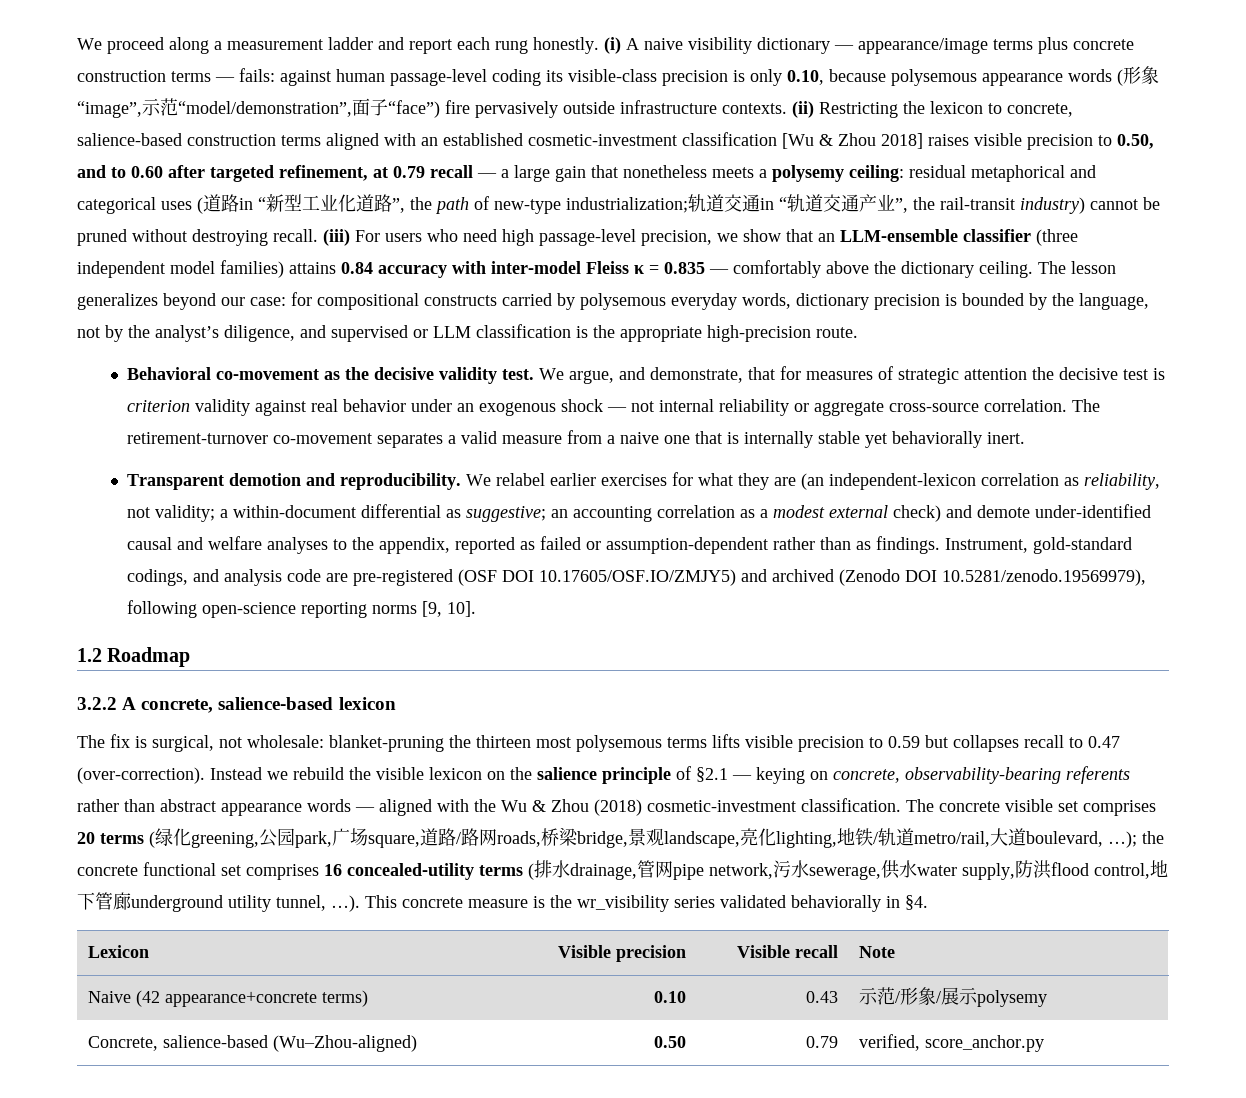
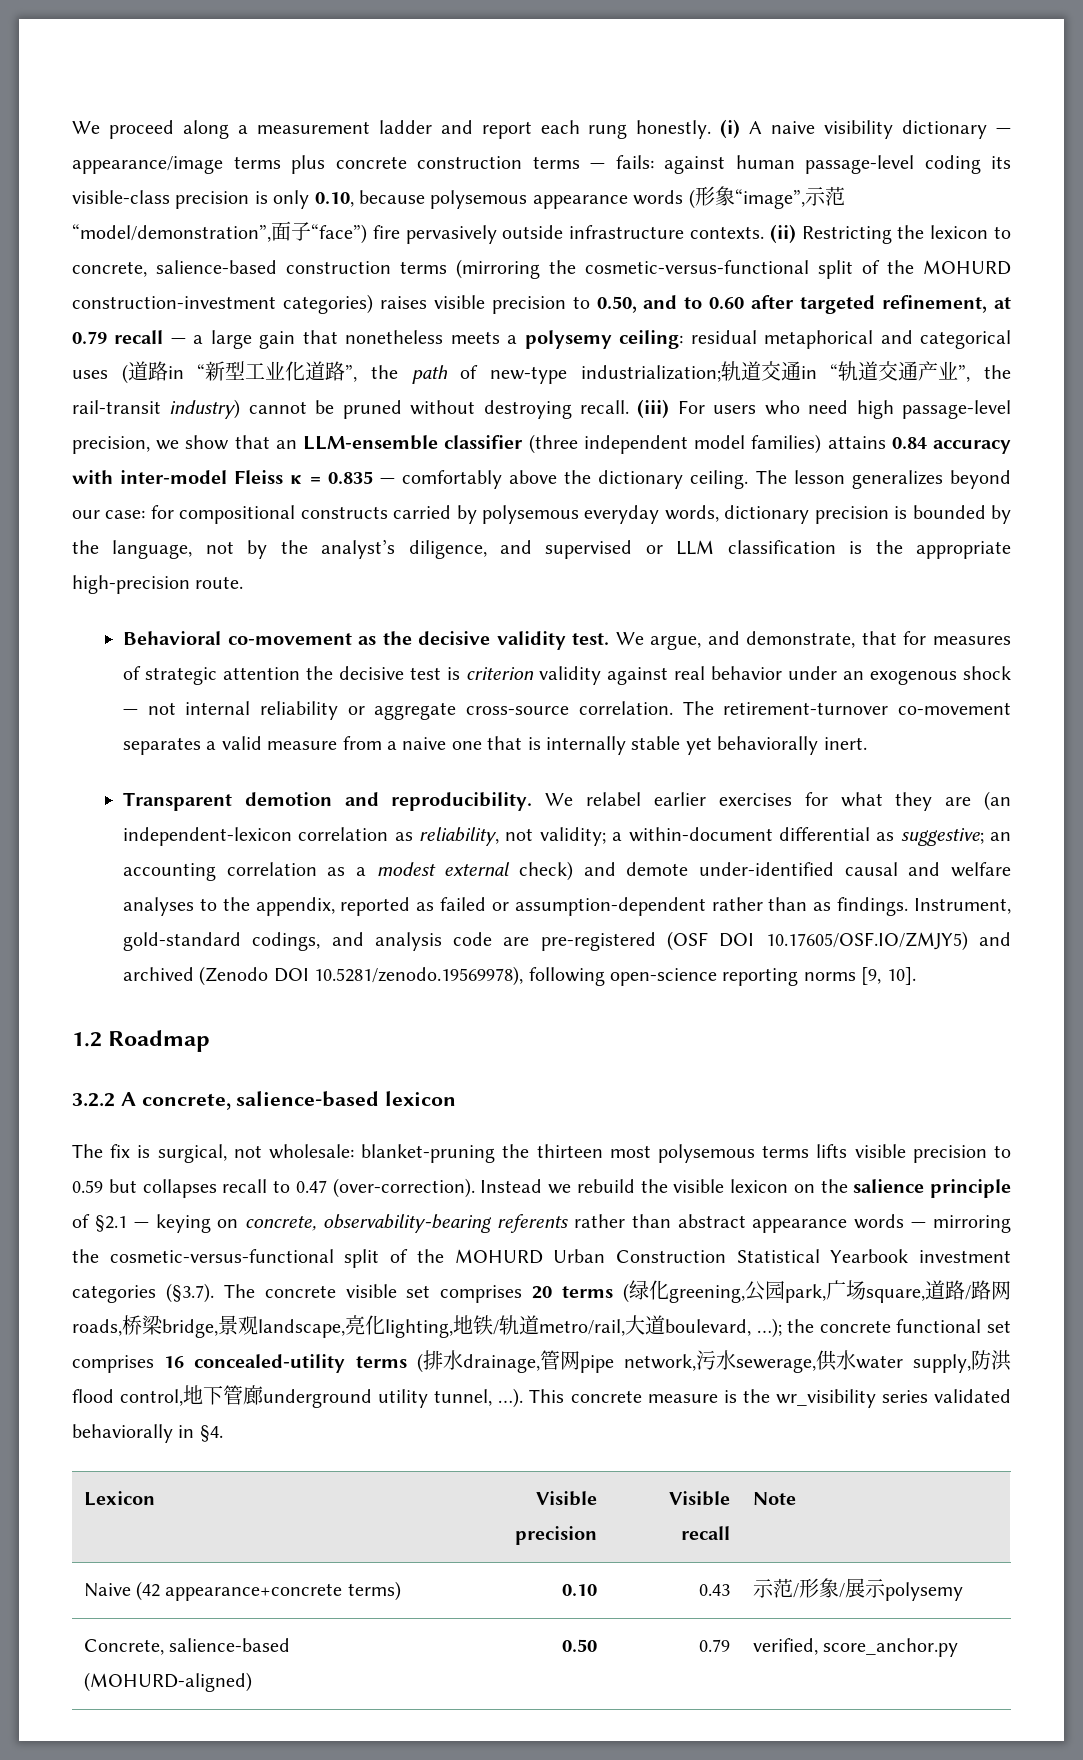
[326,132,923,150] aligned with an established cosmetic-investment classification [Wu & Zhou 2018] -> [456,259,1011,279] [72,294,373,314] (mirroring the cosmetic-versus-functional split of the MOHURD construction-investment categories)
[941,569,1146,586] 10.5281/zenodo.19569979), -> [314,966,524,986] 10.5281/zenodo.19569978),
[379,798,901,816] aligned with the Wu & Zhou (2018) cosmetic-investment classification. -> [933,1215,1012,1233] [72,1249,1012,1268] [72,1283,214,1303] mirroring the cosmetic-versus-functional split of the MOHURD Urban Construction Statistical Yearbook investment categories (§3.7).
[272,1035,417,1052] (Wu–Zhou-aligned) -> [83,1672,252,1692] (MOHURD-aligned)

